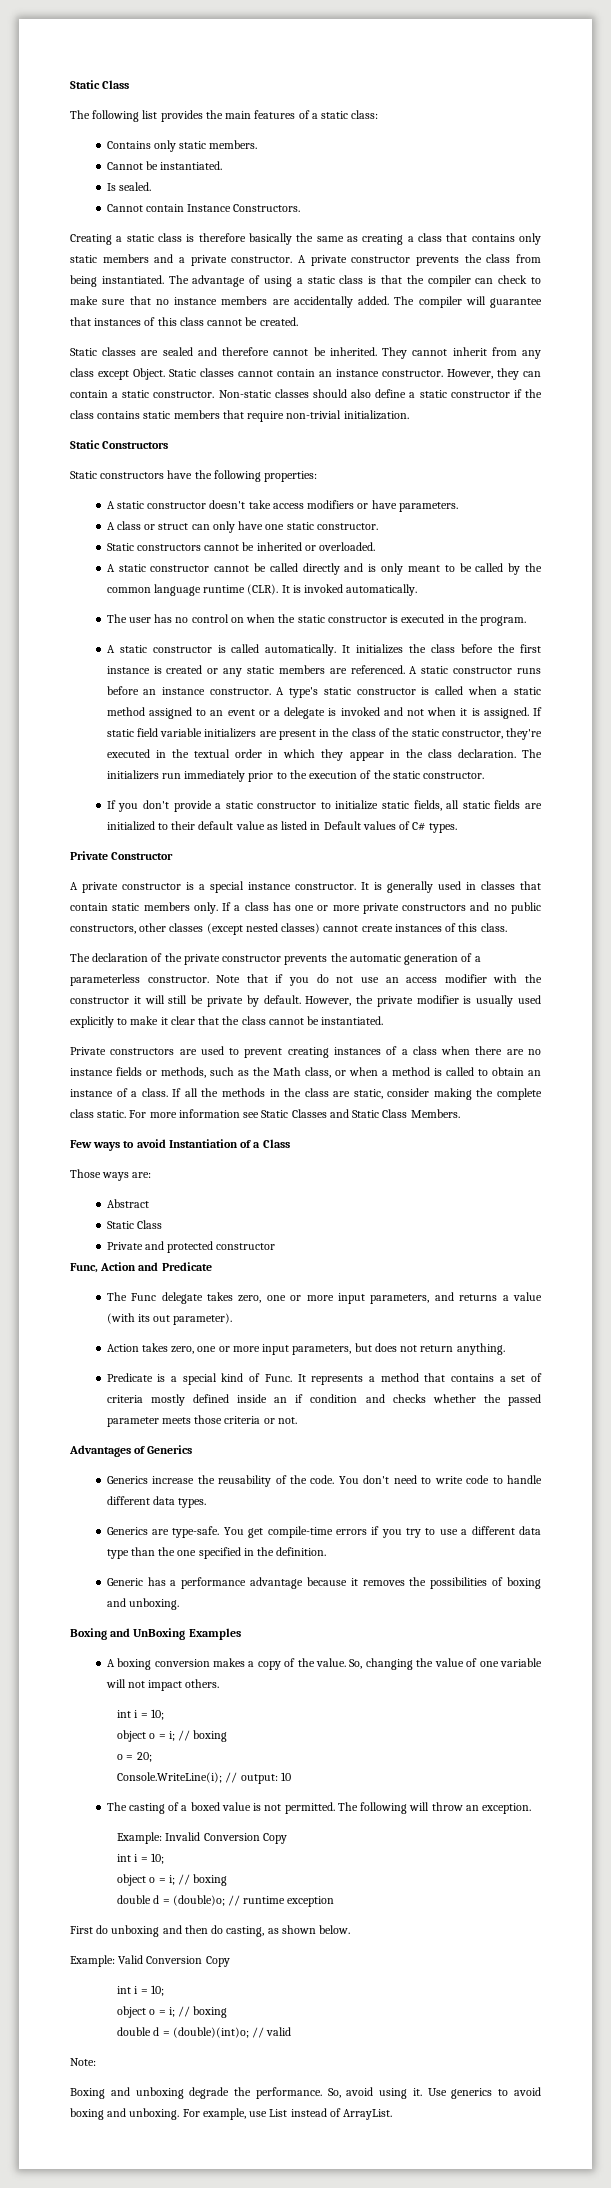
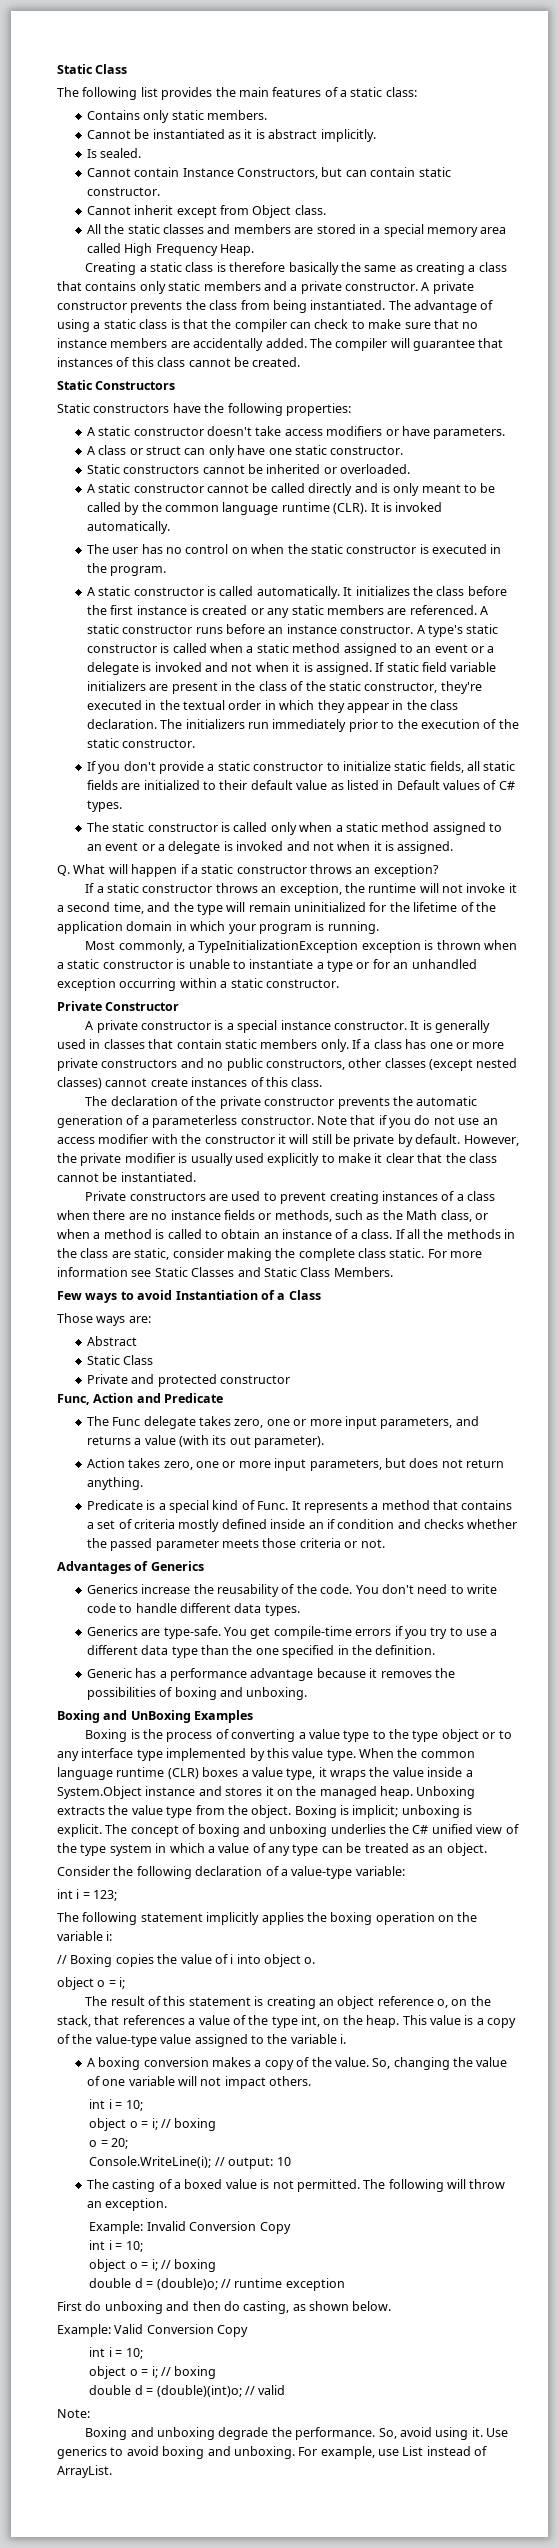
[160,161,223,170] instantiated. -> [152,129,376,142] instantiated as it is abstract implicitly.
[233,204,301,212] Constructors. -> [237,167,451,179] [86,187,160,196] [86,205,326,218] [86,224,507,237] [86,243,255,256] Constructors, but can contain static constructor. // Cannot inherit except from Object class. // All the static classes and members are stored in a special memory area called High Frequency Heap.
[70,347,541,359] [70,368,541,380] [70,389,542,398] [70,410,409,422] // Static classes are sealed and therefore cannot be inherited. They cannot inherit from any class except Object. Static classes cannot contain an instance constructor. However, they can contain a static constructor. Non-static classes should also define a static constructor if the class contains static members that require non-trivial initialization. -> (301, 362) none
(457, 828) none -> [86,822,503,835] [86,841,454,854] [57,864,439,877] [85,883,517,896] [57,902,496,915] [57,921,379,934] [85,940,517,953] [57,959,477,972] [57,978,339,991] // The static constructor is called only when a static method assigned to an event or a delegate is invoked and not when it is assigned. // Q. What will happen if a static constructor throws an exception? // If a static constructor throws an exception, the runtime will not invoke it a second time, and the type will remain uninitialized for the lifetime of the application domain in which your program is running. // Most commonly, a TypeInitializationException exception is thrown when a static constructor is unable to instantiate a type or for an unhandled exception occurring within a static constructor.
(241, 1634) none -> [85,1729,512,1742] [57,1748,475,1761] [57,1767,473,1780] [57,1786,476,1799] [57,1805,473,1818] [57,1824,519,1837] [57,1843,487,1856] [57,1866,405,1879] [57,1889,118,1901] [57,1912,478,1925] [57,1931,113,1941] [57,1954,316,1967] [57,1977,126,1990] [85,1996,491,2009] [57,2015,516,2028] [57,2034,346,2047] // Boxing is the process of converting a value type to the type object or to any interface type implemented by this value type. When the common language runtime (CLR) boxes a value type, it wraps the value inside a System.Object instance and stores it on the managed heap. Unboxing extracts the value type from the object. Boxing is implicit; unboxing is explicit. The concept of boxing and unboxing underlies the C# unified view of the type system in which a value of any type can be treated as an object. // Consider the following declaration of a value-type variable: // int i = 123; // The following statement implicitly applies the boxing operation on the variable i: // // Boxing copies the value of i into object o. // object o = i; // The result of this statement is creating an object reference o, on the stack, that references a value of the type int, on the heap. This value is a copy of the value-type value assigned to the variable i.

